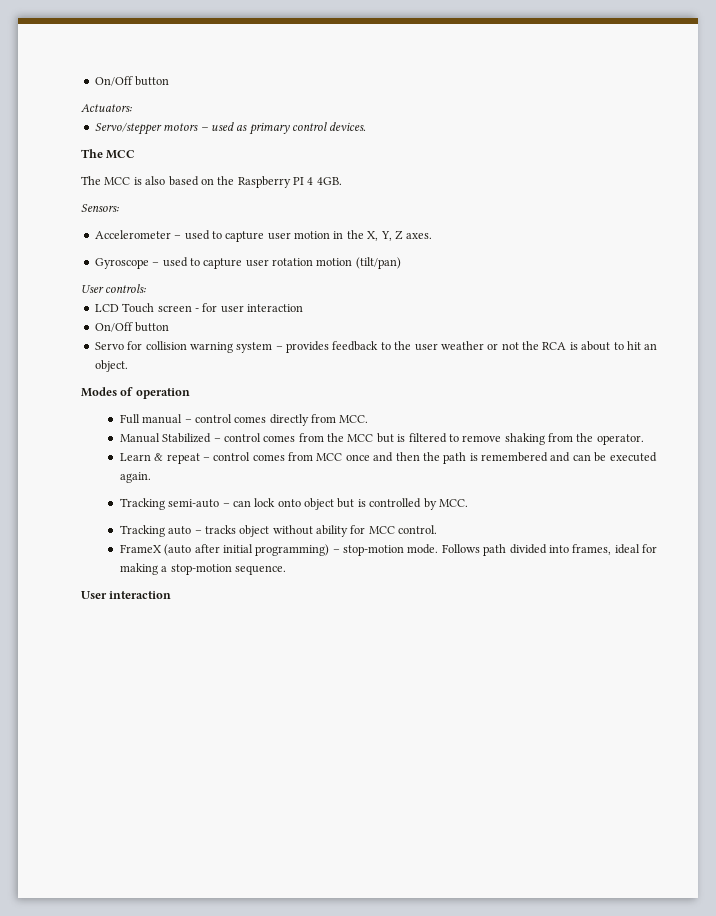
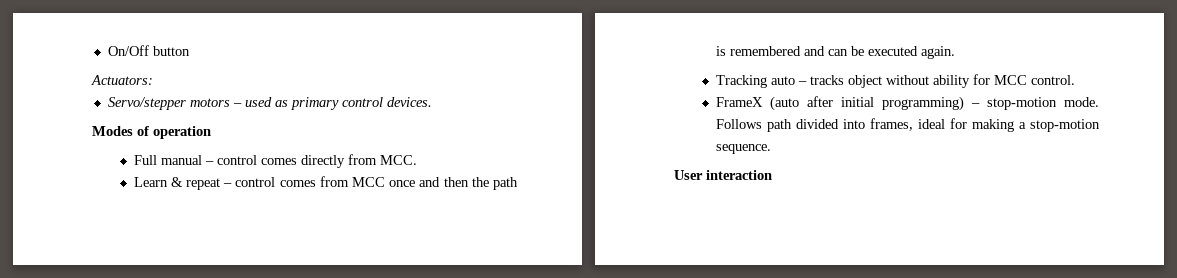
[81,149,136,159] [81,176,342,188] [81,204,119,212] [94,230,433,242] [94,257,401,269] [81,284,147,293] [94,303,303,313] [94,322,170,332] [94,341,658,353] [94,360,128,372] // The MCC // The MCC is also based on the Raspberry PI 4 4GB. // Sensors: // Accelerometer – used to capture user motion in the X, Y, Z axes. // Gyroscope – used to capture user rotation motion (tilt/pan) // User controls: // LCD Touch screen - for user interaction // On/Off button // Servo for collision warning system – provides feedback to the user weather or not the RCA is about to hit an object. -> (432, 102) none
[119,433,644,445] // Manual Stabilized – control comes from the MCC but is filtered to remove shaking from the operator. -> (417, 160) none
[119,498,468,510] // Tracking semi-auto – can lock onto object but is controlled by MCC. -> (955, 52) none

